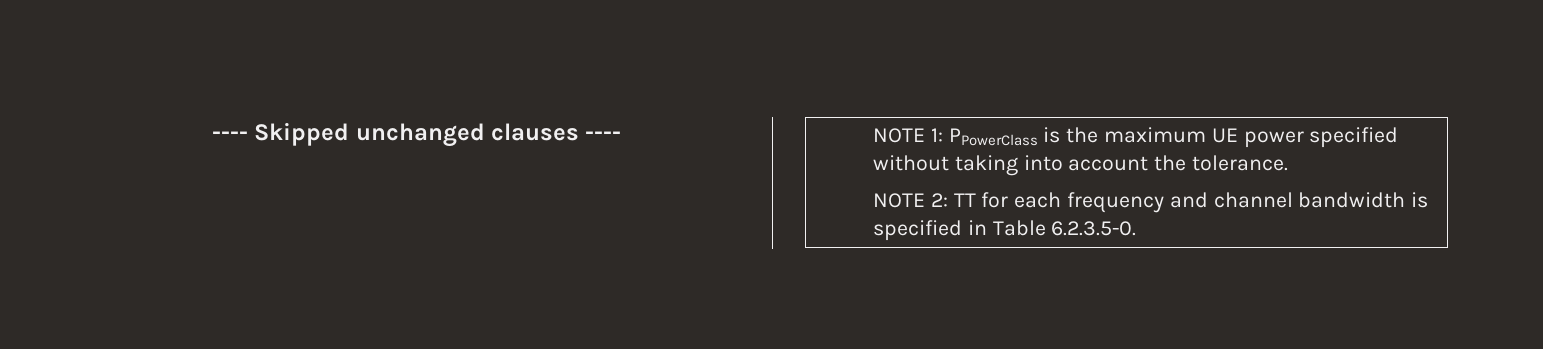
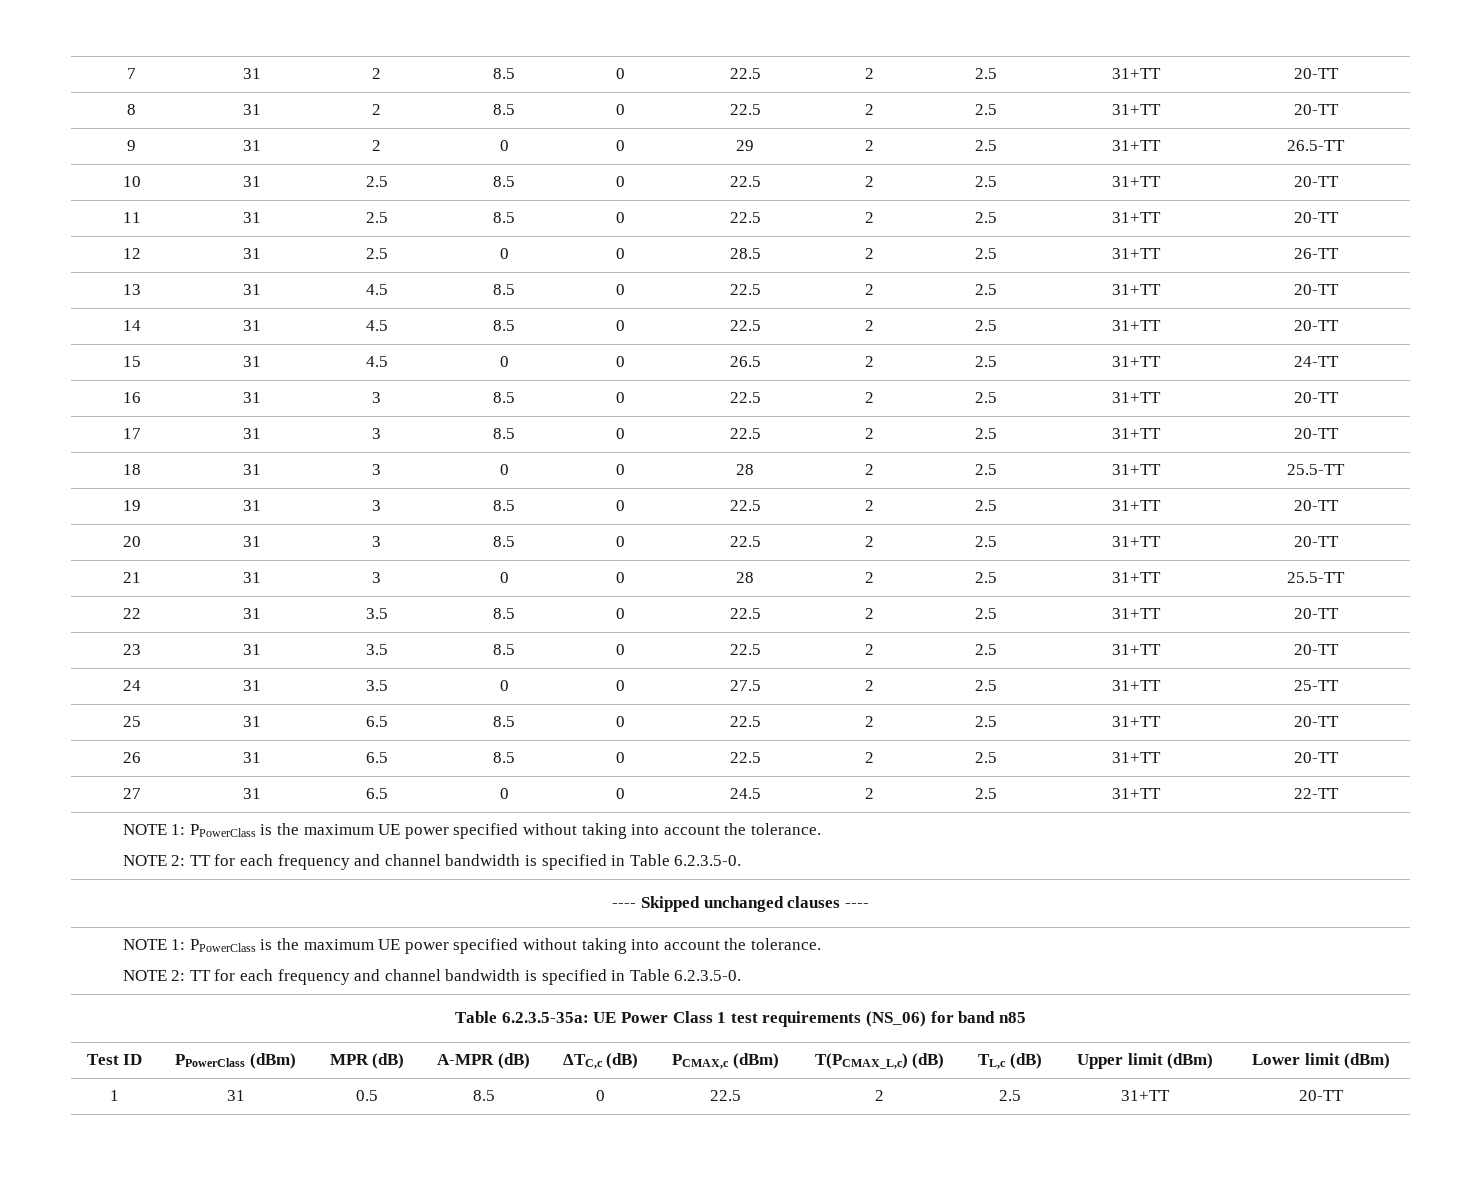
(211, 135) none -> [127,68,136,79] [243,68,261,79] [372,68,381,79] [493,68,515,79] [615,68,625,79] [729,68,761,79] [864,68,874,79] [974,68,997,79] [1111,68,1161,79] [1293,68,1339,79] [127,104,136,115] [243,104,261,115] [372,104,381,115] [493,104,515,115] [615,104,625,115] [729,104,761,115] [864,104,874,115] [974,104,997,115] [1111,104,1161,115] [1293,104,1339,115] [127,140,136,151] [243,140,261,151] [372,140,381,151] [499,140,509,151] [615,140,625,151] [735,140,754,151] [864,140,874,151] [974,140,997,151] [1111,140,1161,151] [1287,140,1345,151] [122,176,141,187] [243,176,261,187] [365,176,388,187] [493,176,515,187] [615,176,625,187] [729,176,761,187] [864,176,874,187] [974,176,997,187] [1111,176,1161,187] [1293,176,1339,187] [122,212,141,223] [243,212,261,223] [365,212,388,223] [493,212,515,223] [615,212,625,223] [729,212,761,223] [864,212,874,223] [974,212,997,223] [1111,212,1161,223] [1293,212,1339,223] [122,248,141,259] [243,248,261,259] [365,248,388,259] [499,248,509,259] [615,248,625,259] [729,248,761,259] [864,248,874,259] [974,248,997,259] [1111,248,1161,259] [1293,248,1339,259] [122,284,141,295] [243,284,261,295] [365,284,388,295] [493,284,515,295] [615,284,625,295] [729,284,761,295] [864,284,874,295] [974,284,997,295] [1111,284,1161,295] [1293,284,1339,295] [122,320,141,331] [243,320,261,331] [365,320,388,331] [493,320,515,331] [615,320,625,331] [729,320,761,331] [864,320,874,331] [974,320,997,331] [1111,320,1161,331] [1293,320,1339,331] [122,356,141,367] [243,356,261,367] [365,356,388,367] [499,356,509,367] [615,356,625,367] [729,356,761,367] [864,356,874,367] [974,356,997,367] [1111,356,1161,367] [1293,356,1339,367] [122,392,141,403] [243,392,261,403] [372,392,381,403] [493,392,515,403] [615,392,625,403] [729,392,761,403] [864,392,874,403] [974,392,997,403] [1111,392,1161,403] [1293,392,1339,403] [122,428,141,439] [243,428,261,439] [372,428,381,439] [493,428,515,439] [615,428,625,439] [729,428,761,439] [864,428,874,439] [974,428,997,439] [1111,428,1161,439] [1293,428,1339,439] [122,464,141,475] [243,464,261,475] [372,464,381,475] [499,464,509,475] [615,464,625,475] [735,464,754,475] [864,464,874,475] [974,464,997,475] [1111,464,1161,475] [1287,464,1345,475] [122,500,141,511] [243,500,261,511] [372,500,381,511] [493,500,515,511] [615,500,625,511] [729,500,761,511] [864,500,874,511] [974,500,997,511] [1111,500,1161,511] [1293,500,1339,511] [122,536,141,547] [243,536,261,547] [372,536,381,547] [493,536,515,547] [615,536,625,547] [729,536,761,547] [864,536,874,547] [974,536,997,547] [1111,536,1161,547] [1293,536,1339,547] [122,572,141,583] [243,572,261,583] [372,572,381,583] [499,572,509,583] [615,572,625,583] [735,572,754,583] [864,572,874,583] [974,572,997,583] [1111,572,1161,583] [1287,572,1345,583] [122,608,141,619] [243,608,261,619] [365,608,388,619] [493,608,515,619] [615,608,625,619] [729,608,761,619] [864,608,874,619] [974,608,997,619] [1111,608,1161,619] [1293,608,1339,619] [122,644,141,655] [243,644,261,655] [365,644,388,655] [493,644,515,655] [615,644,625,655] [729,644,761,655] [864,644,874,655] [974,644,997,655] [1111,644,1161,655] [1293,644,1339,655] [122,680,141,691] [243,680,261,691] [365,680,388,691] [499,680,509,691] [615,680,625,691] [729,680,761,691] [864,680,874,691] [974,680,997,691] [1111,680,1161,691] [1293,680,1339,691] [122,716,141,727] [243,716,261,727] [365,716,388,727] [493,716,515,727] [615,716,625,727] [729,716,761,727] [864,716,874,727] [974,716,997,727] [1111,716,1161,727] [1293,716,1339,727] [122,752,141,763] [243,752,261,763] [365,752,388,763] [493,752,515,763] [615,752,625,763] [729,752,761,763] [864,752,874,763] [974,752,997,763] [1111,752,1161,763] [1293,752,1339,763] [122,788,141,799] [243,788,261,799] [365,788,388,799] [499,788,509,799] [615,788,625,799] [729,788,761,799] [864,788,874,799] [974,788,997,799] [1111,788,1161,799] [1293,788,1339,799] [122,823,821,839] [122,854,742,870] 7 | 31 | 2 | 8.5 | 0 | 22.5 | 2 | 2.5 | 31+TT | 20-TT // 8 | 31 | 2 | 8.5 | 0 | 22.5 | 2 | 2.5 | 31+TT | 20-TT // 9 | 31 | 2 | 0 | 0 | 29 | 2 | 2.5 | 31+TT | 26.5-TT // 10 | 31 | 2.5 | 8.5 | 0 | 22.5 | 2 | 2.5 | 31+TT | 20-TT // 11 | 31 | 2.5 | 8.5 | 0 | 22.5 | 2 | 2.5 | 31+TT | 20-TT // 12 | 31 | 2.5 | 0 | 0 | 28.5 | 2 | 2.5 | 31+TT | 26-TT // 13 | 31 | 4.5 | 8.5 | 0 | 22.5 | 2 | 2.5 | 31+TT | 20-TT // 14 | 31 | 4.5 | 8.5 | 0 | 22.5 | 2 | 2.5 | 31+TT | 20-TT // 15 | 31 | 4.5 | 0 | 0 | 26.5 | 2 | 2.5 | 31+TT | 24-TT // 16 | 31 | 3 | 8.5 | 0 | 22.5 | 2 | 2.5 | 31+TT | 20-TT // 17 | 31 | 3 | 8.5 | 0 | 22.5 | 2 | 2.5 | 31+TT | 20-TT // 18 | 31 | 3 | 0 | 0 | 28 | 2 | 2.5 | 31+TT | 25.5-TT // 19 | 31 | 3 | 8.5 | 0 | 22.5 | 2 | 2.5 | 31+TT | 20-TT // 20 | 31 | 3 | 8.5 | 0 | 22.5 | 2 | 2.5 | 31+TT | 20-TT // 21 | 31 | 3 | 0 | 0 | 28 | 2 | 2.5 | 31+TT | 25.5-TT // 22 | 31 | 3.5 | 8.5 | 0 | 22.5 | 2 | 2.5 | 31+TT | 20-TT // 23 | 31 | 3.5 | 8.5 | 0 | 22.5 | 2 | 2.5 | 31+TT | 20-TT // 24 | 31 | 3.5 | 0 | 0 | 27.5 | 2 | 2.5 | 31+TT | 25-TT // 25 | 31 | 6.5 | 8.5 | 0 | 22.5 | 2 | 2.5 | 31+TT | 20-TT // 26 | 31 | 6.5 | 8.5 | 0 | 22.5 | 2 | 2.5 | 31+TT | 20-TT // 27 | 31 | 6.5 | 0 | 0 | 24.5 | 2 | 2.5 | 31+TT | 22-TT // NOTE 1: PPowerClass is the maximum UE power specified without taking into account the tolerance. // NOTE 2: TT for each frequency and channel bandwidth is specified in Table 6.2.3.5-0. //
(1137, 228) none -> [455,1011,1026,1027] [86,1054,143,1065] [175,1053,296,1069] [329,1053,405,1069] [437,1053,530,1069] [562,1053,639,1069] [672,1053,779,1069] [814,1053,945,1069] [978,1053,1042,1069] [1076,1053,1214,1069] [1251,1053,1391,1069] [110,1090,119,1101] [226,1090,245,1101] [356,1090,378,1101] [472,1090,495,1101] [595,1090,605,1101] [709,1090,741,1101] [874,1090,884,1101] [998,1090,1021,1101] [1121,1090,1170,1101] [1299,1090,1344,1101] // Table 6.2.3.5-35a: UE Power Class 1 test requirements (NS_06) for band n85 // Test ID | PPowerClass (dBm) | MPR (dB) | A-MPR (dB) | ΔTC,c (dB) | PCMAX,c (dBm) | T(PCMAX_L,c) (dB) | TL,c (dB) | Upper limit (dBm) | Lower limit (dBm) // 1 | 31 | 0.5 | 8.5 | 0 | 22.5 | 2 | 2.5 | 31+TT | 20-TT

